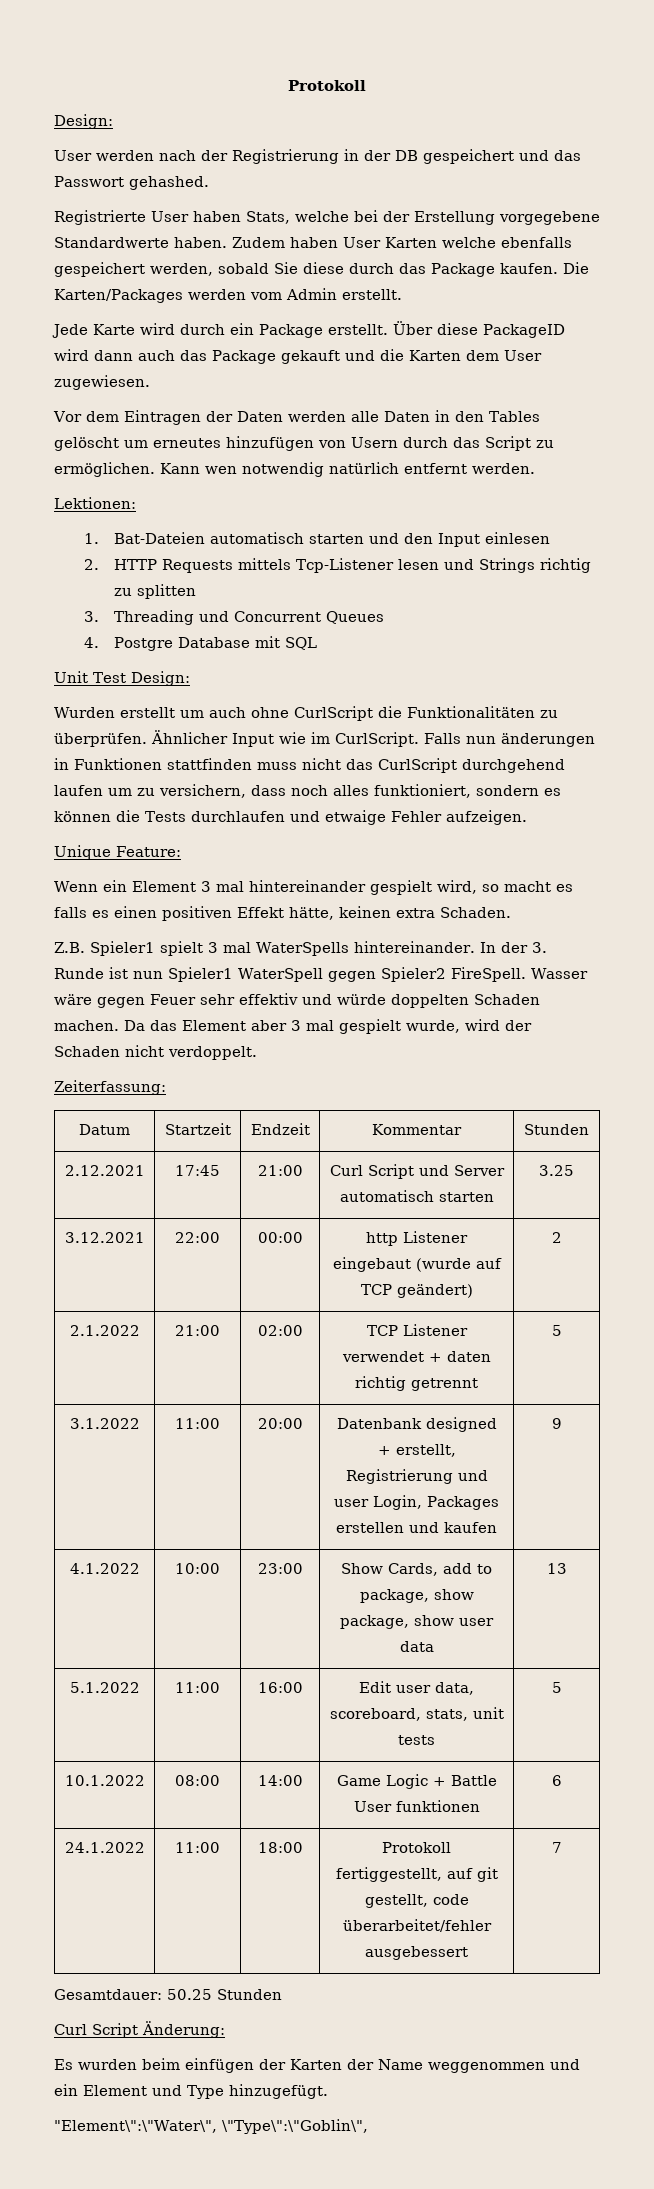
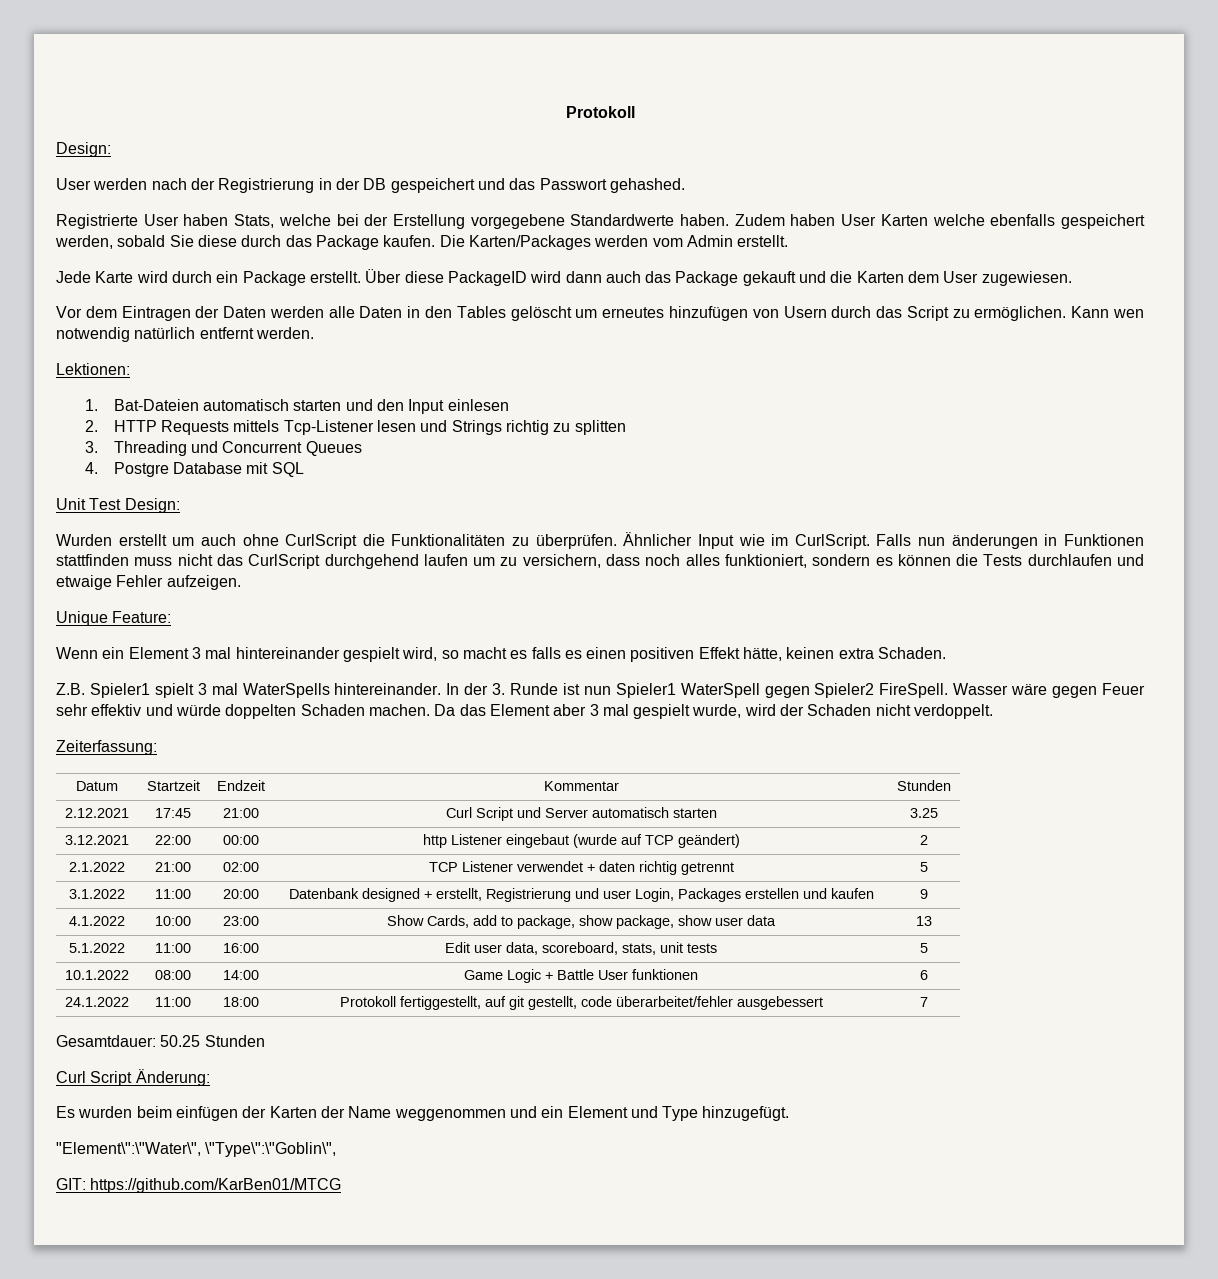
(368, 2126) none -> [56,1178,342,1193] // GIT: https://github.com/KarBen01/MTCG

